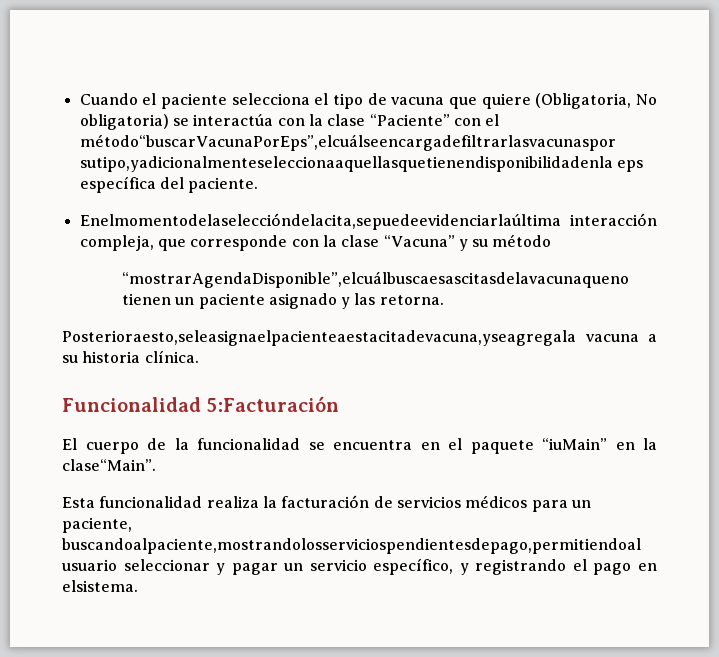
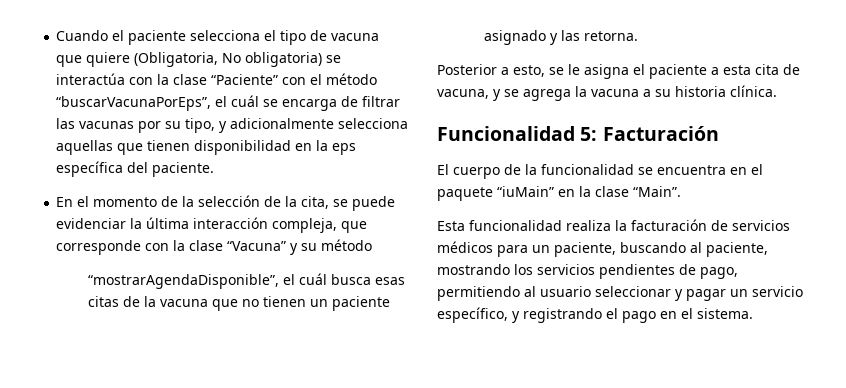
[79,134,616,151] [79,156,643,172] [79,176,259,193] [79,213,561,230] método“buscarVacunaPorEps”,elcuálseencargadefiltrarlasvacunaspor sutipo,yadicionalmenteseleccionaaquellasquetienendisponibilidadenla eps específica del paciente. // Enelmomentodelaseleccióndelacita,sepuedeevidenciarlaúltima -> [326,73,378,85] [56,95,401,111] [56,118,409,133] [56,140,357,155] [56,161,215,177] [56,195,396,211] [56,217,190,229] método “buscarVacunaPorEps”, el cuál se encarga de filtrar las vacunas por su tipo, y adicionalmente selecciona aquellas que tienen disponibilidad en la eps específica del paciente. // En el momento de la selección de la cita, se puede evidenciar la última
[121,271,629,288] “mostrarAgendaDisponible”,elcuálbuscaesascitasdelavacunaqueno -> [87,273,405,289] [87,296,259,311] “mostrarAgendaDisponible”, el cuál busca esas citas de la vacuna que no
[62,330,576,346] Posterioraesto,seleasignaelpacienteaestacitadevacuna,yseagregala -> [437,64,800,79] [437,86,587,101] Posterior a esto, se le asigna el paciente a esta cita de vacuna, y se agrega la
[206,396,340,412] 5:Facturación -> [580,126,719,141] 5: Facturación
[62,459,156,471] clase“Main”. -> [595,186,681,197] clase “Main”.
[62,538,641,554] buscandoalpaciente,mostrandolosserviciospendientesdepago,permitiendoal -> [620,242,768,257] [437,264,738,279] [437,286,536,301] buscando al paciente, mostrando los servicios pendientes de pago, permitiendo al
[62,580,138,592] elsistema. -> [681,308,753,319] el sistema.

